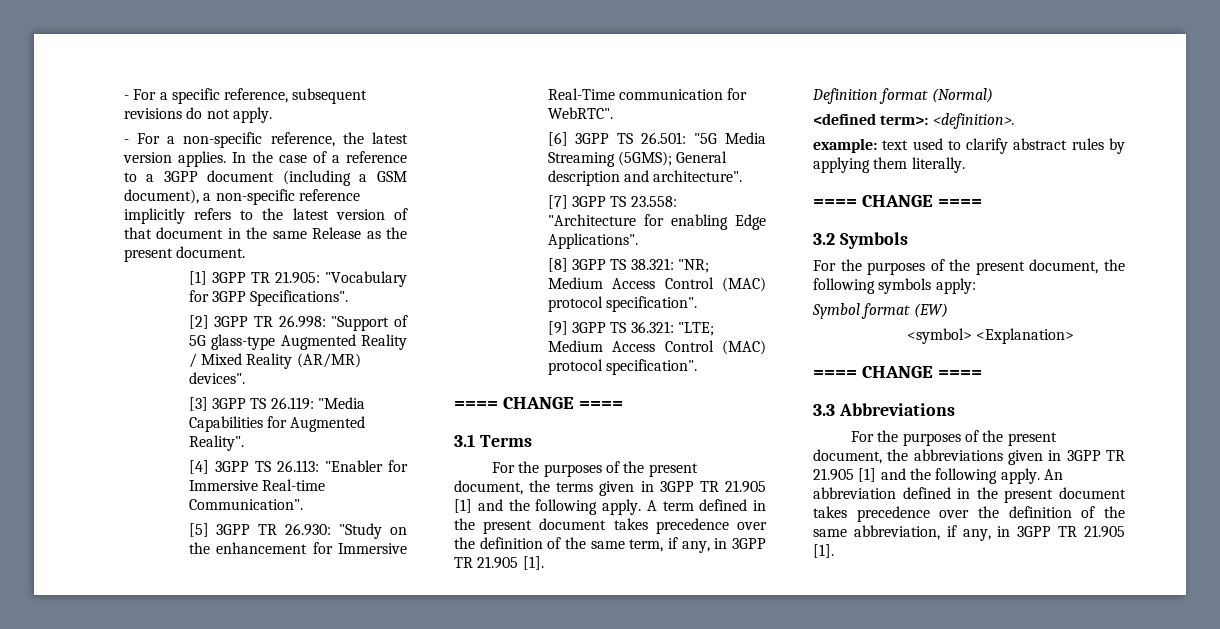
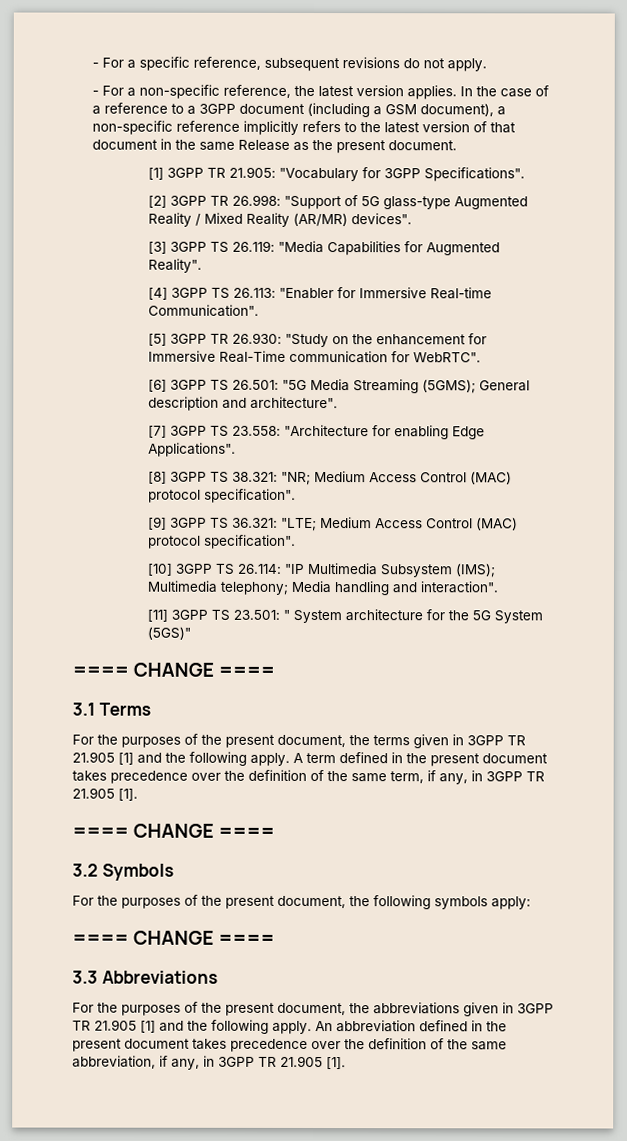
(697, 367) none -> [147,562,497,578] [147,580,499,596] [147,609,544,624] [147,626,192,640] // [10] 3GPP TS 26.114: "IP Multimedia Subsystem (IMS); Multimedia telephony; Media handling and interaction". // [11] 3GPP TS 23.501: " System architecture for the 5G System (5GS)"
[812,88,993,104] [813,113,1015,129] [813,138,1125,154] [813,157,965,173] // Definition format (Normal) // <defined term>: <definition>. // example: text used to clarify abstract rules by applying them literally. -> (138, 794) none
[812,303,948,319] [906,328,1074,344] // Symbol format (EW) // <symbol> <Explanation> -> (531, 903) none

